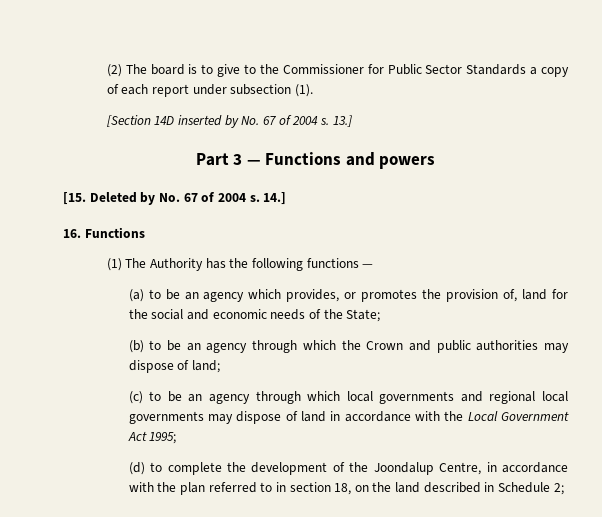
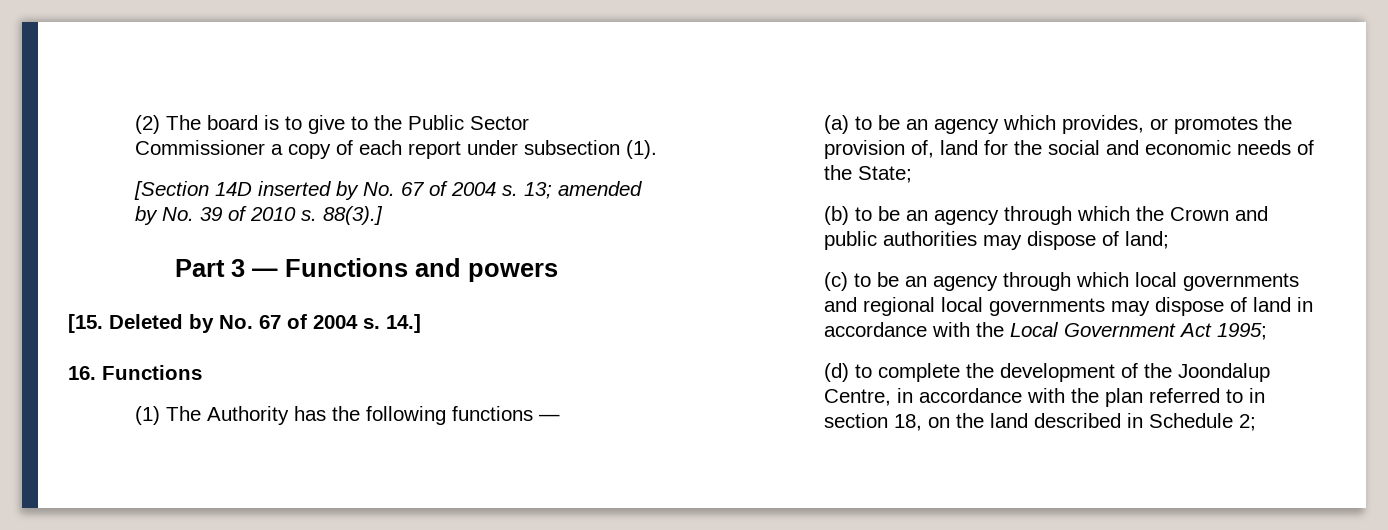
[282,64,384,74] Commissioner for -> (403, 122) none
[466,64,527,75] Standards -> [135,140,266,155] Commissioner
[332,115,352,127] 13.] -> [524,181,643,199] [135,206,384,225] 13; amended by No. 39 of 2010 s. 88(3).]

